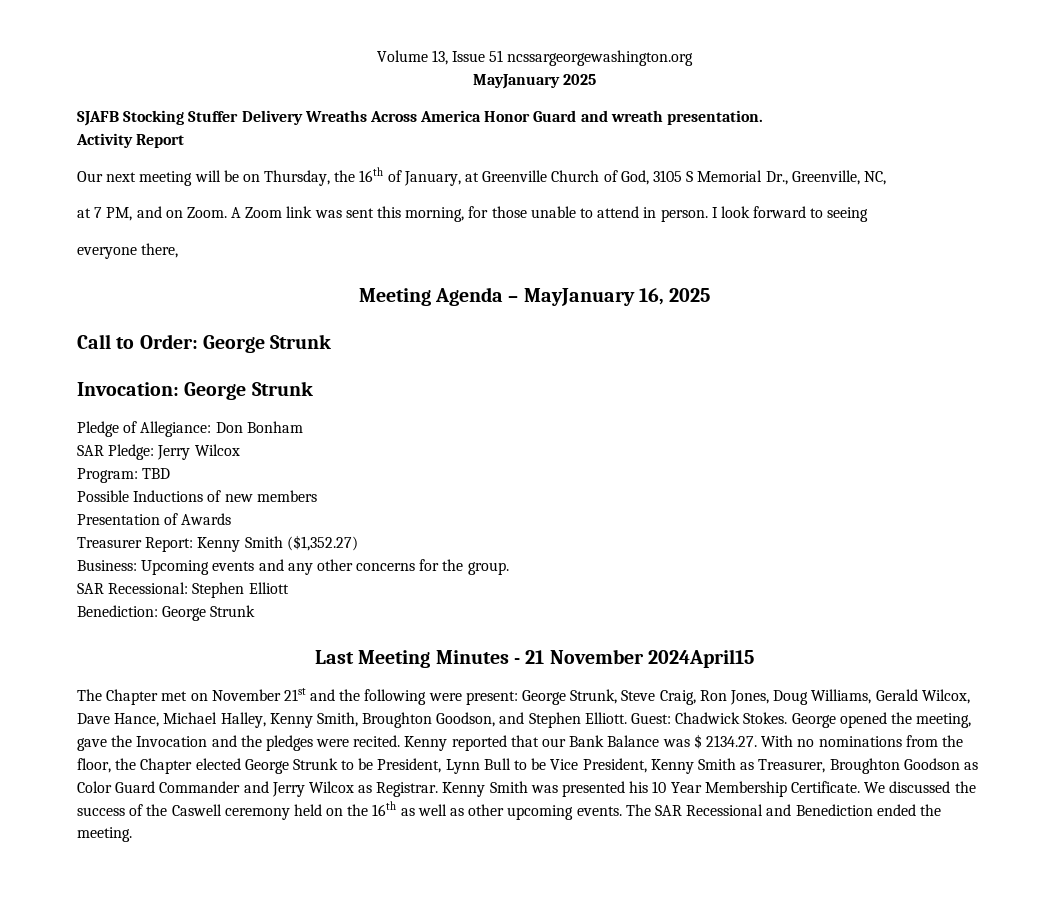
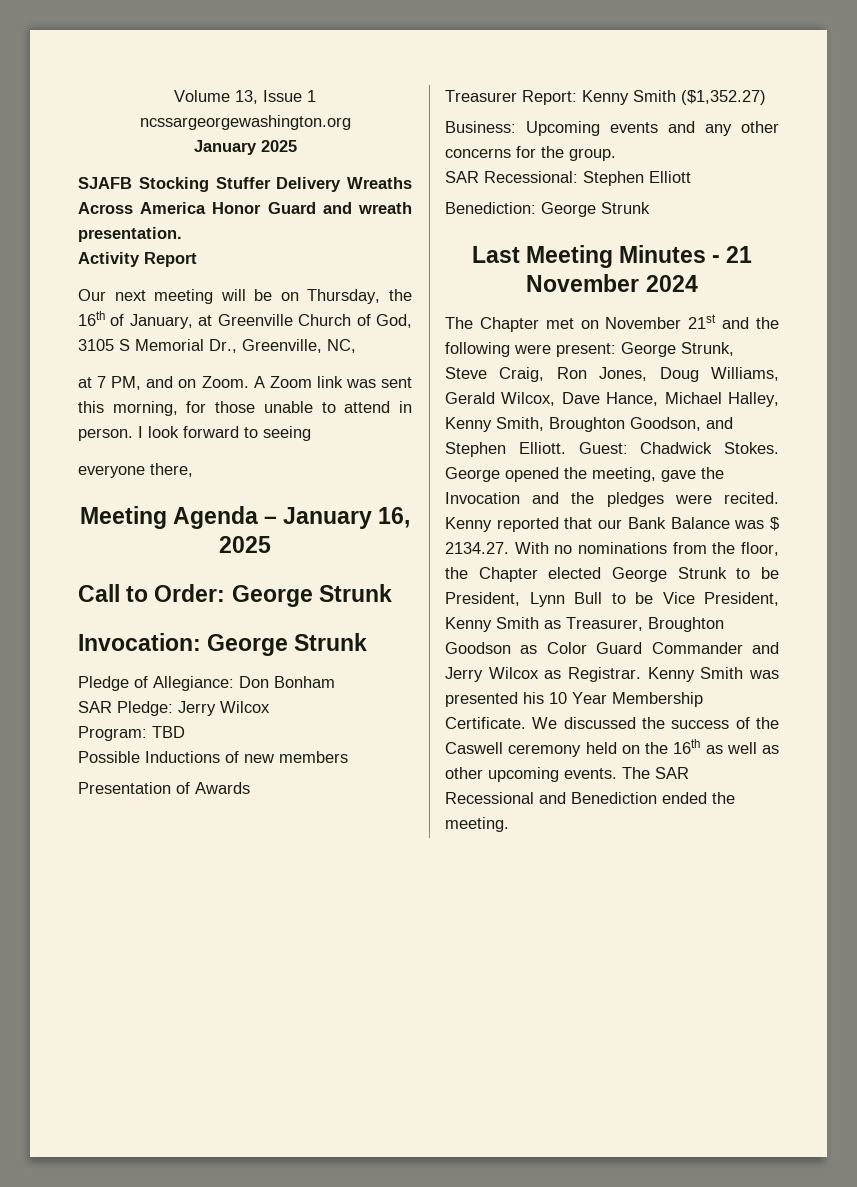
[489,50,504,62] 51 -> [307,90,316,102] 1
[472,74,560,89] MayJanuary -> [193,140,257,155] January
[523,288,635,306] MayJanuary -> [283,507,373,529] January
[647,649,754,668] 2024April15 -> [645,275,698,292] 2024

